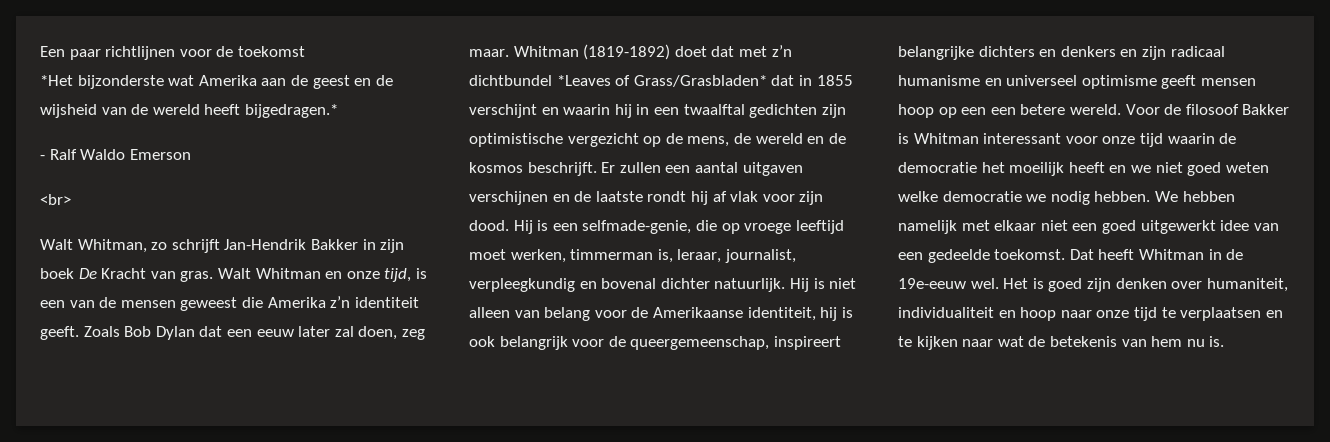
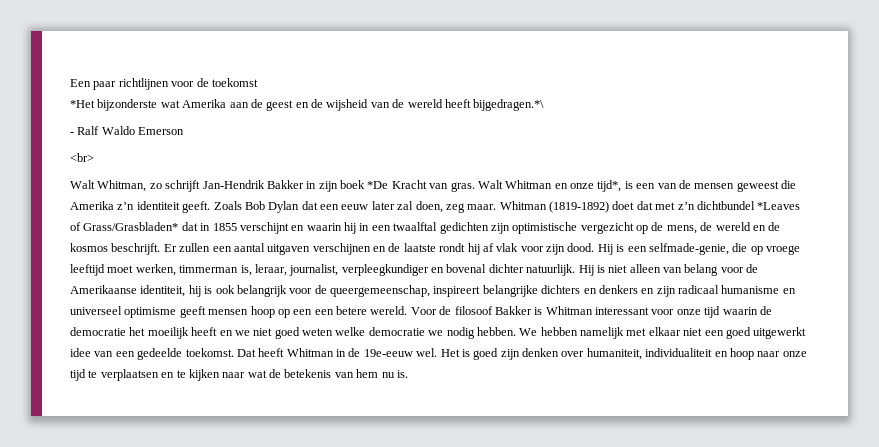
[244,104,338,118] bijgedragen.* -> [473,99,545,111] bijgedragen.*\
[78,268,97,279] De -> [367,181,389,189] *De
[384,268,412,282] tijd, -> [597,180,622,192] tijd*,
[469,278,575,292] verpleegkundig -> [341,264,429,276] verpleegkundiger

